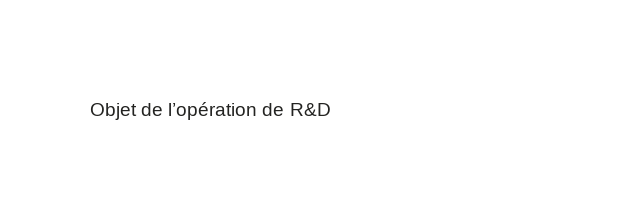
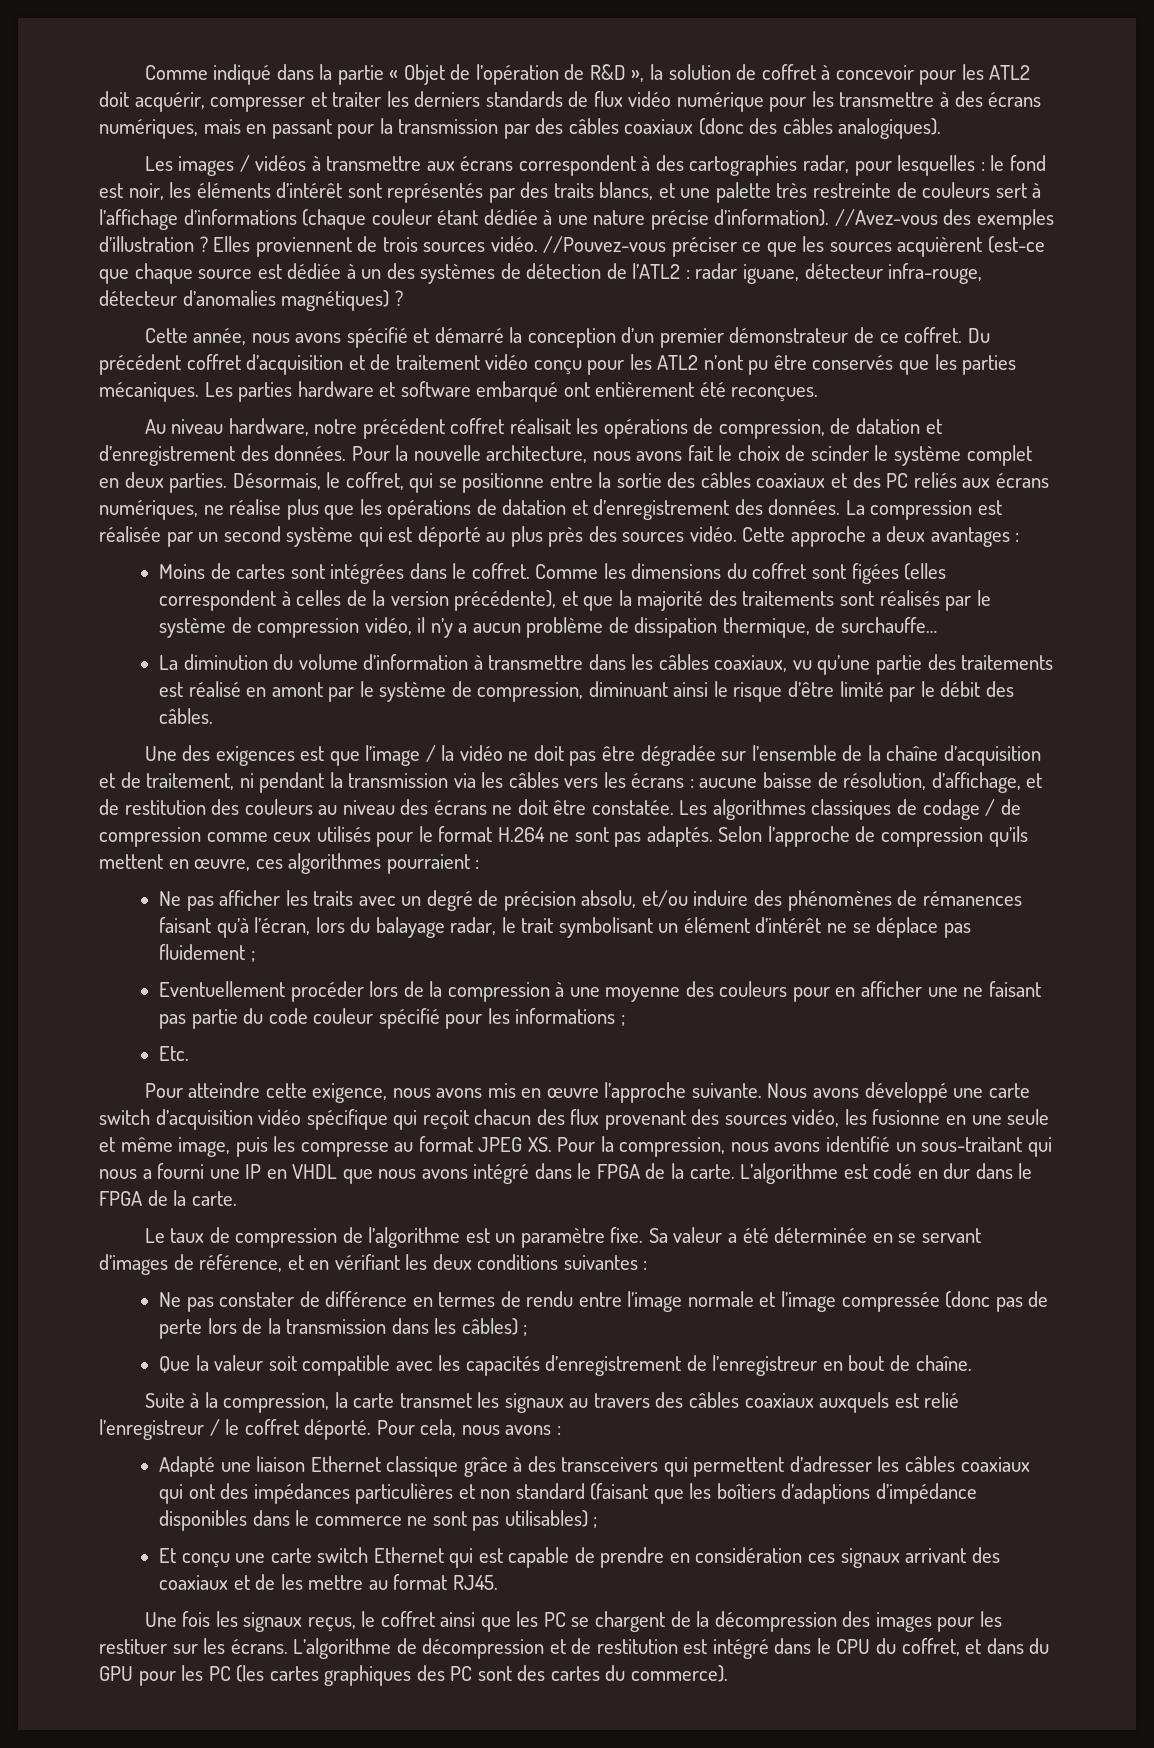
(90, 111) none -> [144,64,399,85] Comme indiqué dans la partie «
(331, 109) none -> [631,64,1031,85] [99,91,1042,112] [99,118,942,139] [144,155,1046,176] [99,182,1042,203] [99,209,1054,230] [99,236,1045,257] [99,263,983,284] [99,290,403,311] [144,327,990,348] [99,354,1017,375] [99,381,819,402] [144,418,942,439] [99,445,1032,466] [99,472,1049,493] [99,499,1003,520] [99,526,1020,547] [159,563,947,584] [159,590,991,611] [159,617,938,638] [159,654,1054,675] [159,681,1014,702] [159,708,214,724] [144,745,1041,766] [99,772,1043,793] [99,799,1021,820] [99,826,1028,847] [99,853,480,874] [159,890,1022,911] [159,917,971,938] [159,944,255,962] [159,981,1041,1002] [159,1008,625,1029] [159,1046,190,1061] [144,1082,1030,1103] [99,1109,1050,1130] [99,1136,1052,1157] [99,1163,1033,1184] [99,1190,237,1206] [144,1227,981,1248] [99,1254,648,1275] [159,1291,1049,1312] [159,1318,528,1339] [159,1355,972,1376] [144,1392,960,1413] [99,1419,561,1440] [159,1456,1030,1477] [159,1483,978,1504] [159,1510,598,1531] [159,1547,1000,1568] [159,1574,498,1590] [144,1611,1002,1632] [99,1638,1050,1659] [99,1665,728,1686] », la solution de coffret à concevoir pour les ATL2 doit acquérir, compresser et traiter les derniers standards de flux vidéo numérique pour les transmettre à des écrans numériques, mais en passant pour la transmission par des câbles coaxiaux (donc des câbles analogiques). // Les images / vidéos à transmettre aux écrans correspondent à des cartographies radar, pour lesquelles : le fond est noir, les éléments d’intérêt sont représentés par des traits blancs, et une palette très restreinte de couleurs sert à l’affichage d’informations (chaque couleur étant dédiée à une nature précise d’information). //Avez-vous des exemples d’illustration ? Elles proviennent de trois sources vidéo. //Pouvez-vous préciser ce que les sources acquièrent (est-ce que chaque source est dédiée à un des systèmes de détection de l’ATL2 : radar iguane, détecteur infra-rouge, détecteur d’anomalies magnétiques) ? // Cette année, nous avons spécifié et démarré la conception d’un premier démonstrateur de ce coffret. Du précédent coffret d’acquisition et de traitement vidéo conçu pour les ATL2 n’ont pu être conservés que les parties mécaniques. Les parties hardware et software embarqué ont entièrement été reconçues. // Au niveau hardware, notre précédent coffret réalisait les opérations de compression, de datation et d’enregistrement des données. Pour la nouvelle architecture, nous avons fait le choix de scinder le système complet en deux parties. Désormais, le coffret, qui se positionne entre la sortie des câbles coaxiaux et des PC reliés aux écrans numériques, ne réalise plus que les opérations de datation et d’enregistrement des données. La compression est réalisée par un second système qui est déporté au plus près des sources vidéo. Cette approche a deux avantages : // Moins de cartes sont intégrées dans le coffret. Comme les dimensions du coffret sont figées (elles correspondent à celles de la version précédente), et que la majorité des traitements sont réalisés par le système de compression vidéo, il n’y a aucun problème de dissipation thermique, de surchauffe… // La diminution du volume d’information à transmettre dans les câbles coaxiaux, vu qu’une partie des traitements est réalisé en amont par le système de compression, diminuant ainsi le risque d’être limité par le débit des câbles. // Une des exigences est que l’image / la vidéo ne doit pas être dégradée sur l’ensemble de la chaîne d’acquisition et de traitement, ni pendant la transmission via les câbles vers les écrans : aucune baisse de résolution, d’affichage, et de restitution des couleurs au niveau des écrans ne doit être constatée. Les algorithmes classiques de codage / de compression comme ceux utilisés pour le format H.264 ne sont pas adaptés. Selon l’approche de compression qu’ils mettent en œuvre, ces algorithmes pourraient : // Ne pas afficher les traits avec un degré de précision absolu, et/ou induire des phénomènes de rémanences faisant qu’à l’écran, lors du balayage radar, le trait symbolisant un élément d’intérêt ne se déplace pas fluidement ; // Eventuellement procéder lors de la compression à une moyenne des couleurs pour en afficher une ne faisant pas partie du code couleur spécifié pour les informations ; // Etc. // Pour atteindre cette exigence, nous avons mis en œuvre l’approche suivante. Nous avons développé une carte switch d’acquisition vidéo spécifique qui reçoit chacun des flux provenant des sources vidéo, les fusionne en une seule et même image, puis les compresse au format JPEG XS. Pour la compression, nous avons identifié un sous-traitant qui nous a fourni une IP en VHDL que nous avons intégré dans le FPGA de la carte. L’algorithme est codé en dur dans le FPGA de la carte. // Le taux de compression de l’algorithme est un paramètre fixe. Sa valeur a été déterminée en se servant d’images de référence, et en vérifiant les deux conditions suivantes : // Ne pas constater de différence en termes de rendu entre l’image normale et l’image compressée (donc pas de perte lors de la transmission dans les câbles) ; // Que la valeur soit compatible avec les capacités d’enregistrement de l’enregistreur en bout de chaîne. // Suite à la compression, la carte transmet les signaux au travers des câbles coaxiaux auxquels est relié l’enregistreur / le coffret déporté. Pour cela, nous avons : // Adapté une liaison Ethernet classique grâce à des transceivers qui permettent d’adresser les câbles coaxiaux qui ont des impédances particulières et non standard (faisant que les boîtiers d’adaptions d’impédance disponibles dans le commerce ne sont pas utilisables) ; // Et conçu une carte switch Ethernet qui est capable de prendre en considération ces signaux arrivant des coaxiaux et de les mettre au format RJ45. // Une fois les signaux reçus, le coffret ainsi que les PC se chargent de la décompression des images pour les restituer sur les écrans. L’algorithme de décompression et de restitution est intégré dans le CPU du coffret, et dans du GPU pour les PC (les cartes graphiques des PC sont des cartes du commerce).

